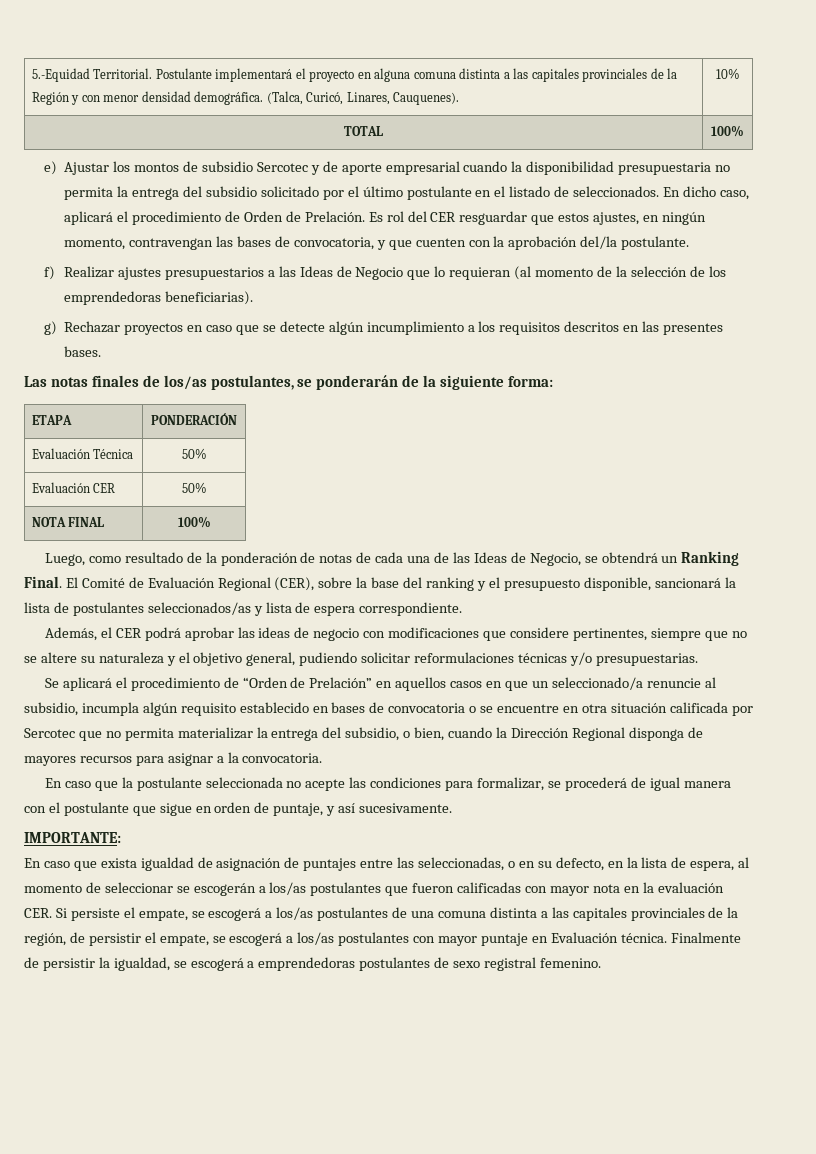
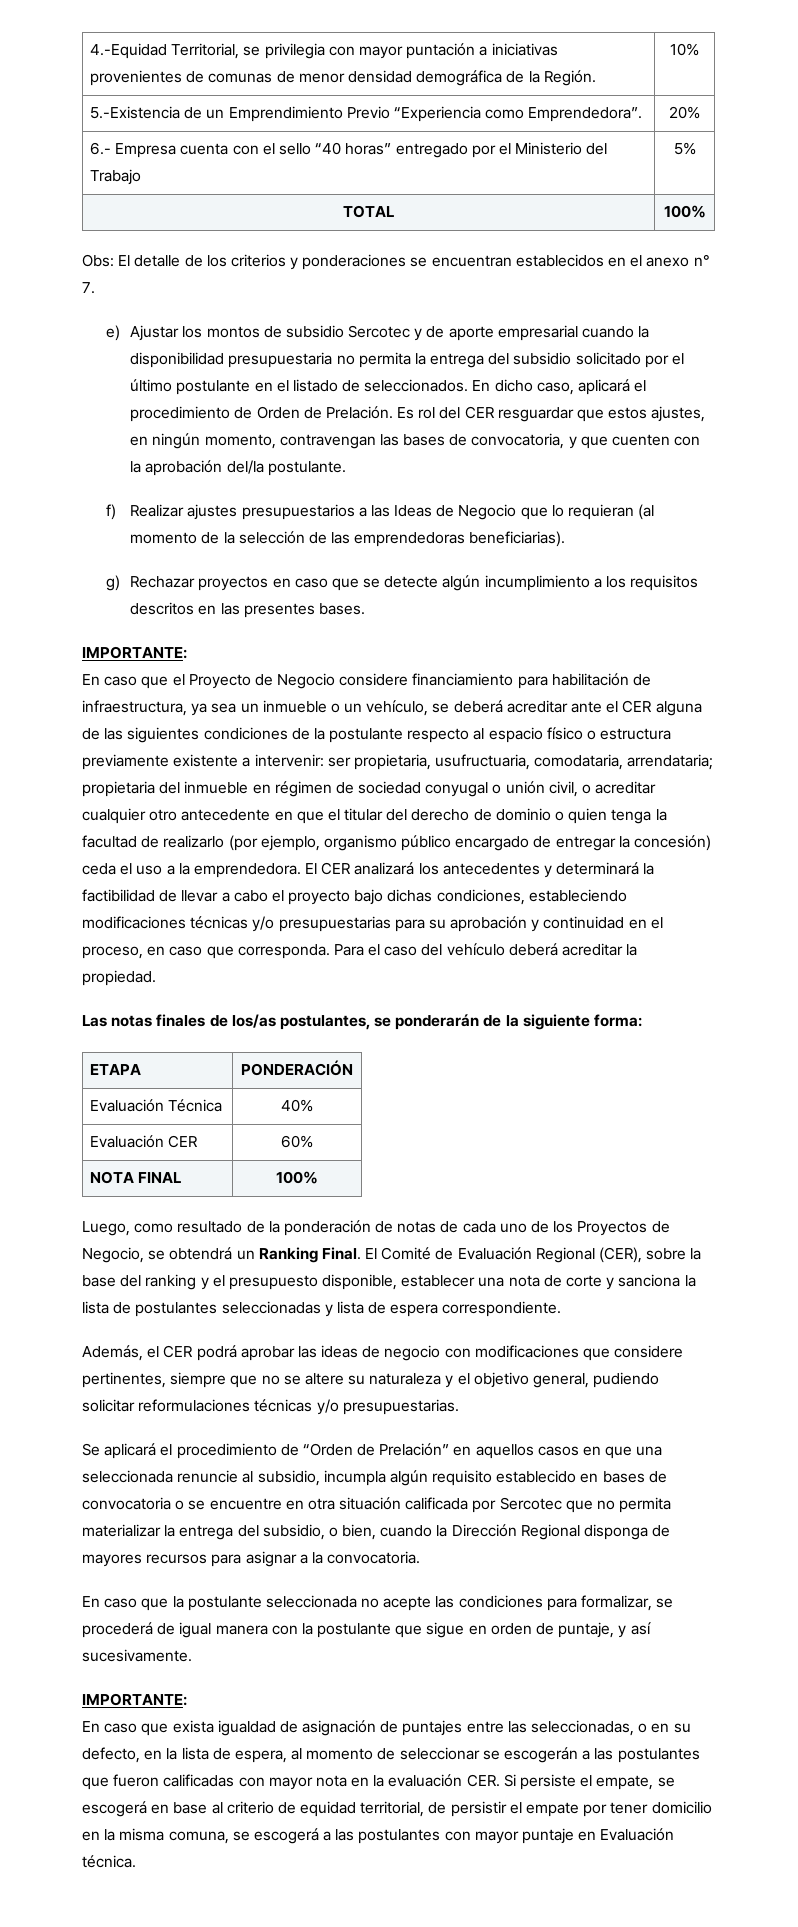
[31,68,678,82] [31,91,460,105] [715,68,740,79] [344,126,383,136] [711,125,744,137] 5.-Equidad Territorial. Postulante implementará el proyecto en alguna comuna distinta a las capitales provinciales de la Región y con menor densidad demográfica. (Talca, Curicó, Linares, Cauquenes). | 10% // TOTAL | 100% -> [90,43,558,59] [90,70,596,86] [670,43,699,56] [90,106,643,122] [669,106,700,119] [90,142,608,158] [90,169,142,185] [673,142,696,155] [343,205,394,218] [663,205,706,218] [82,254,710,270] [82,282,95,294] 4.-Equidad Territorial, se privilegia con mayor puntación a iniciativas provenientes de comunas de menor densidad demográfica de la Región. | 10% // 5.-Existencia de un Emprendimiento Previo “Experiencia como Emprendedora”. | 20% // 6.- Empresa cuenta con el sello “40 horas” entregado por el Ministerio del Trabajo | 5% // TOTAL | 100% // Obs: El detalle de los criterios y ponderaciones se encuentran establecidos en el anexo n° 7.
[708,266,726,277] los -> [331,532,351,544] las
(102, 351) none -> [82,646,187,659] [82,673,652,689] [82,700,702,716] [82,727,672,743] [82,754,714,770] [82,781,657,797] [82,808,667,824] [82,835,712,851] [82,862,655,878] [82,889,627,905] [82,916,663,932] [82,943,638,959] [82,970,156,986] // IMPORTANTE: // En caso que el Proyecto de Negocio considere financiamiento para habilitación de infraestructura, ya sea un inmueble o un vehículo, se deberá acreditar ante el CER alguna de las siguientes condiciones de la postulante respecto al espacio físico o estructura previamente existente a intervenir: ser propietaria, usufructuaria, comodataria, arrendataria; propietaria del inmueble en régimen de sociedad conyugal o unión civil, o acreditar cualquier otro antecedente en que el titular del derecho de dominio o quien tenga la facultad de realizarlo (por ejemplo, organismo público encargado de entregar la concesión) ceda el uso a la emprendedora. El CER analizará los antecedentes y determinará la factibilidad de llevar a cabo el proyecto bajo dichas condiciones, estableciendo modificaciones técnicas y/o presupuestarias para su aprobación y continuidad en el proceso, en caso que corresponda. Para el caso del vehículo deberá acreditar la propiedad.
[181,448,207,459] 50% -> [281,1099,313,1112] 40%
[181,482,207,493] 50% -> [281,1135,313,1148] 60%
[407,552,507,563] una de las Ideas -> [499,1221,648,1236] uno de los Proyectos
[654,578,721,588] sancionará -> [401,1274,681,1290] establecer una nota de corte y sanciona
[147,602,251,615] seleccionados/as -> [221,1301,321,1314] seleccionadas
[531,677,643,690] un seleccionado/a -> [636,1446,663,1456] [82,1470,173,1483] una seleccionada
[48,802,60,813] el -> [301,1623,313,1635] la
[269,882,307,895] los/as -> [594,1748,614,1760] las
[265,907,739,921] [24,932,335,946] a los/as postulantes de una comuna distinta a las capitales provinciales de la región, de persistir el empate, se escogerá a los/as -> [151,1801,712,1817] [82,1828,355,1844] en base al criterio de equidad territorial, de persistir el empate por tener domicilio en la misma comuna, se escogerá a las
[670,932,741,943] [24,957,601,971] Finalmente de persistir la igualdad, se escogerá a emprendedoras postulantes de sexo registral femenino. -> (136, 1861) none

